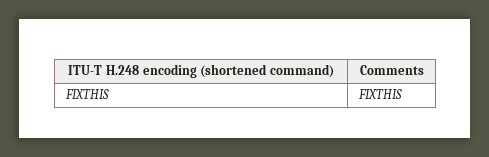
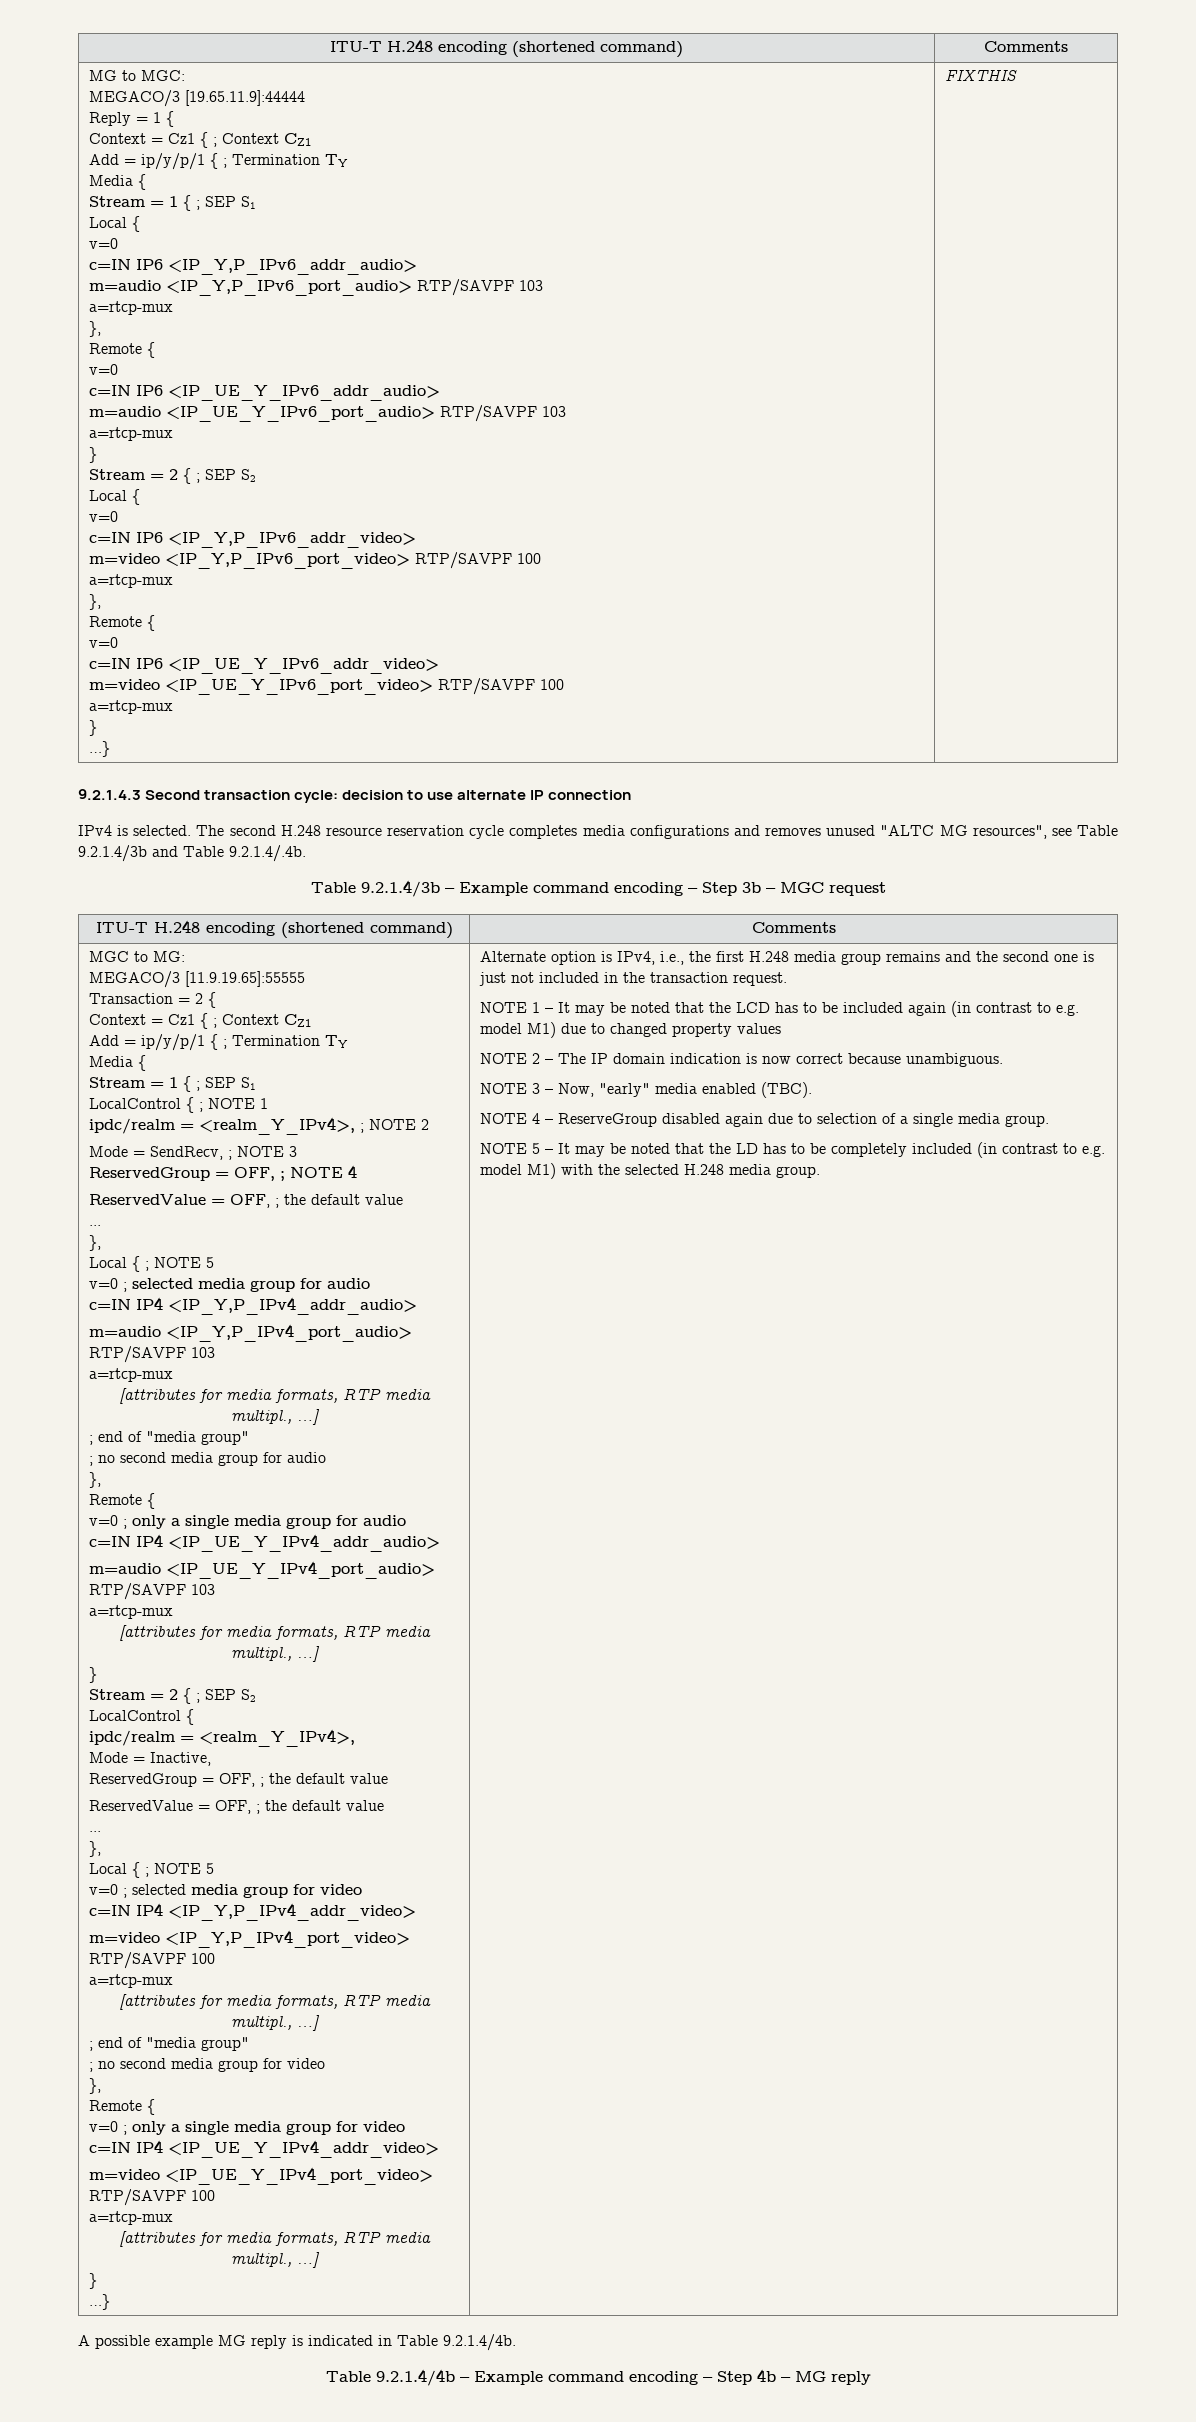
[68,64,334,78] [359,65,424,75] [64,89,109,99] [357,89,402,99] ITU-T H.248 encoding (shortened command) | Comments // FIXTHIS | FIXTHIS -> [330,39,683,58] [984,41,1068,52] [89,70,186,81] [89,90,306,107] [89,111,175,127] [89,132,312,148] [89,153,349,170] [89,174,147,190] [89,195,257,211] [89,216,141,232] [89,238,119,249] [89,259,418,275] [89,279,544,296] [89,301,174,315] [89,321,102,337] [89,342,156,358] [89,364,119,375] [89,385,441,401] [89,405,567,422] [89,427,174,441] [89,447,98,463] [89,468,257,484] [89,489,141,505] [89,511,119,522] [89,532,417,548] [89,552,542,569] [89,574,174,588] [89,594,102,610] [89,615,156,631] [89,637,119,648] [89,658,440,674] [89,678,565,695] [89,700,174,714] [89,720,98,736] [89,741,111,757] [945,69,1018,81] [78,789,632,803] [78,825,1118,839] [78,845,306,862] [310,880,886,897] [95,920,453,939] [751,922,836,933] [89,951,186,962] [89,971,306,988] [89,992,217,1008] [89,1013,312,1029] [89,1034,349,1051] [89,1055,147,1071] [89,1076,257,1092] [89,1097,269,1113] [89,1117,430,1135] [89,1146,298,1160] [89,1165,358,1181] [89,1194,404,1208] [89,1225,102,1226] [89,1235,102,1251] [89,1256,215,1272] [89,1278,371,1292] [89,1297,418,1315] [89,1324,413,1342] [89,1346,216,1363] [89,1368,174,1382] [118,1388,431,1404] [230,1409,320,1425] [89,1431,250,1445] [89,1452,327,1466] [89,1472,102,1488] [89,1493,156,1509] [89,1515,407,1529] [89,1534,441,1552] [89,1561,436,1579] [89,1583,216,1600] [89,1605,174,1619] [118,1625,431,1641] [230,1646,320,1662] [89,1667,98,1683] [89,1688,257,1704] [89,1709,195,1725] [89,1729,356,1747] [89,1752,212,1766] [89,1773,389,1787] [89,1800,385,1814] [89,1831,102,1832] [89,1841,102,1857] [89,1862,215,1878] [89,1884,363,1898] [89,1903,417,1921] [89,1930,411,1948] [89,1952,216,1969] [89,1974,174,1988] [118,1994,431,2010] [230,2015,320,2031] [89,2037,250,2051] [89,2058,326,2072] [89,2078,102,2094] [89,2099,156,2115] [89,2121,406,2135] [89,2140,440,2158] [89,2167,434,2185] [89,2189,216,2206] [89,2211,174,2225] [118,2231,431,2247] [230,2252,320,2268] [89,2273,98,2289] [89,2294,111,2310] [480,951,1095,965] [479,972,788,986] [480,1001,1080,1017] [480,1022,782,1038] [480,1053,1004,1067] [480,1082,813,1098] [480,1113,1050,1127] [480,1142,1106,1158] [480,1163,821,1179] [78,2334,516,2351] [325,2369,871,2386] ITU-T H.248 encoding (shortened command) | Comments // MG to MGC: // MEGACO/3 [19.65.11.9]:44444 // Reply = 1 { // Context = Cz1 { ; Context CZ1 // Add = ip/y/p/1 { ; Termination TY // Media { // Stream = 1 { ; SEP S1 // Local { // v=0 // c=IN IP6 <IP_Y,P_IPv6_addr_audio> // m=audio <IP_Y,P_IPv6_port_audio> RTP/SAVPF 103 // a=rtcp-mux // }, // Remote { // v=0 // c=IN IP6 <IP_UE_Y_IPv6_addr_audio> // m=audio <IP_UE_Y_IPv6_port_audio> RTP/SAVPF 103 // a=rtcp-mux // } // Stream = 2 { ; SEP S2 // Local { // v=0 // c=IN IP6 <IP_Y,P_IPv6_addr_video> // m=video <IP_Y,P_IPv6_port_video> RTP/SAVPF 100 // a=rtcp-mux // }, // Remote { // v=0 // c=IN IP6 <IP_UE_Y_IPv6_addr_video> // m=video <IP_UE_Y_IPv6_port_video> RTP/SAVPF 100 // a=rtcp-mux // } // …} | FIXTHIS // 9.2.1.4.3 Second transaction cycle: decision to use alternate IP connection // IPv4 is selected. The second H.248 resource reservation cycle completes media configurations and removes unused "ALTC MG resources", see Table 9.2.1.4/3b and Table 9.2.1.4/.4b. // Table 9.2.1.4/3b – Example command encoding – Step 3b – MGC request // ITU-T H.248 encoding (shortened command) | Comments // MGC to MG: // MEGACO/3 [11.9.19.65]:55555 // Transaction = 2 { // Context = Cz1 { ; Context CZ1 // Add = ip/y/p/1 { ; Termination TY // Media { // Stream = 1 { ; SEP S1 // LocalControl { ; NOTE 1 // ipdc/realm = <realm_Y_IPv4>, ; NOTE 2 // Mode = SendRecv, ; NOTE 3 // ReservedGroup = OFF, ; NOTE 4 // ReservedValue = OFF, ; the default value // ... // }, // Local { ; NOTE 5 // v=0 ; selected media group for audio // c=IN IP4 <IP_Y,P_IPv4_addr_audio> // m=audio <IP_Y,P_IPv4_port_audio> RTP/SAVPF 103 // a=rtcp-mux // [attributes for media formats, RTP media multipl., …] // ; end of "media group" // ; no second media group for audio // }, // Remote { // v=0 ; only a single media group for audio // c=IN IP4 <IP_UE_Y_IPv4_addr_audio> // m=audio <IP_UE_Y_IPv4_port_audio> RTP/SAVPF 103 // a=rtcp-mux // [attributes for media formats, RTP media multipl., …] // } // Stream = 2 { ; SEP S2 // LocalControl { // ipdc/realm = <realm_Y_IPv4>, // Mode = Inactive, // ReservedGroup = OFF, ; the default value // ReservedValue = OFF, ; the default value // ... // }, // Local { ; NOTE 5 // v=0 ; selected media group for video // c=IN IP4 <IP_Y,P_IPv4_addr_video> // m=video <IP_Y,P_IPv4_port_video> RTP/SAVPF 100 // a=rtcp-mux // [attributes for media formats, RTP media multipl., …] // ; end of "media group" // ; no second media group for video // }, // Remote { // v=0 ; only a single media group for video // c=IN IP4 <IP_UE_Y_IPv4_addr_video> // m=video <IP_UE_Y_IPv4_port_video> RTP/SAVPF 100 // a=rtcp-mux // [attributes for media formats, RTP media multipl., …] // } // …} | Alternate option is IPv4, i.e., the first H.248 media group remains and the second one is just not included in the transaction request. // NOTE 1 – It may be noted that the LCD has to be included again (in contrast to e.g. model M1) due to changed property values // NOTE 2 – The IP domain indication is now correct because unambiguous. // NOTE 3 – Now, "early" media enabled (TBC). // NOTE 4 – ReserveGroup disabled again due to selection of a single media group. // NOTE 5 – It may be noted that the LD has to be completely included (in contrast to e.g. model M1) with the selected H.248 media group. // A possible example MG reply is indicated in Table 9.2.1.4/4b. // Table 9.2.1.4/4b – Example command encoding – Step 4b – MG reply

